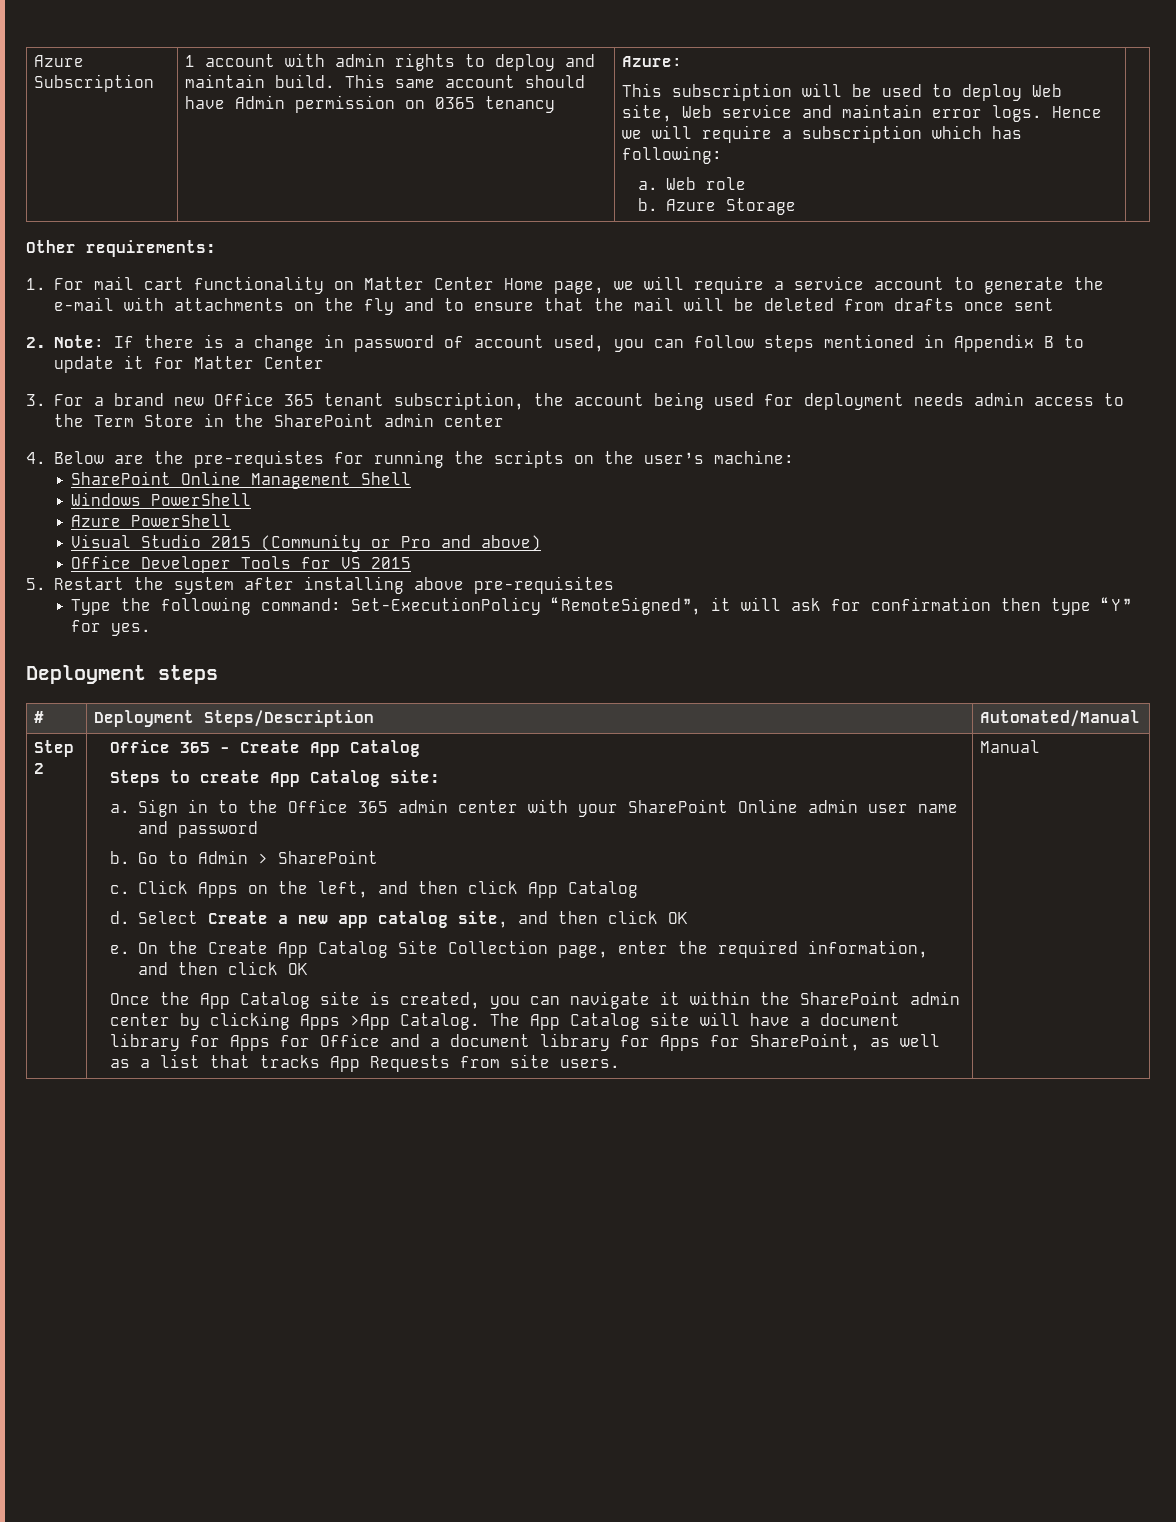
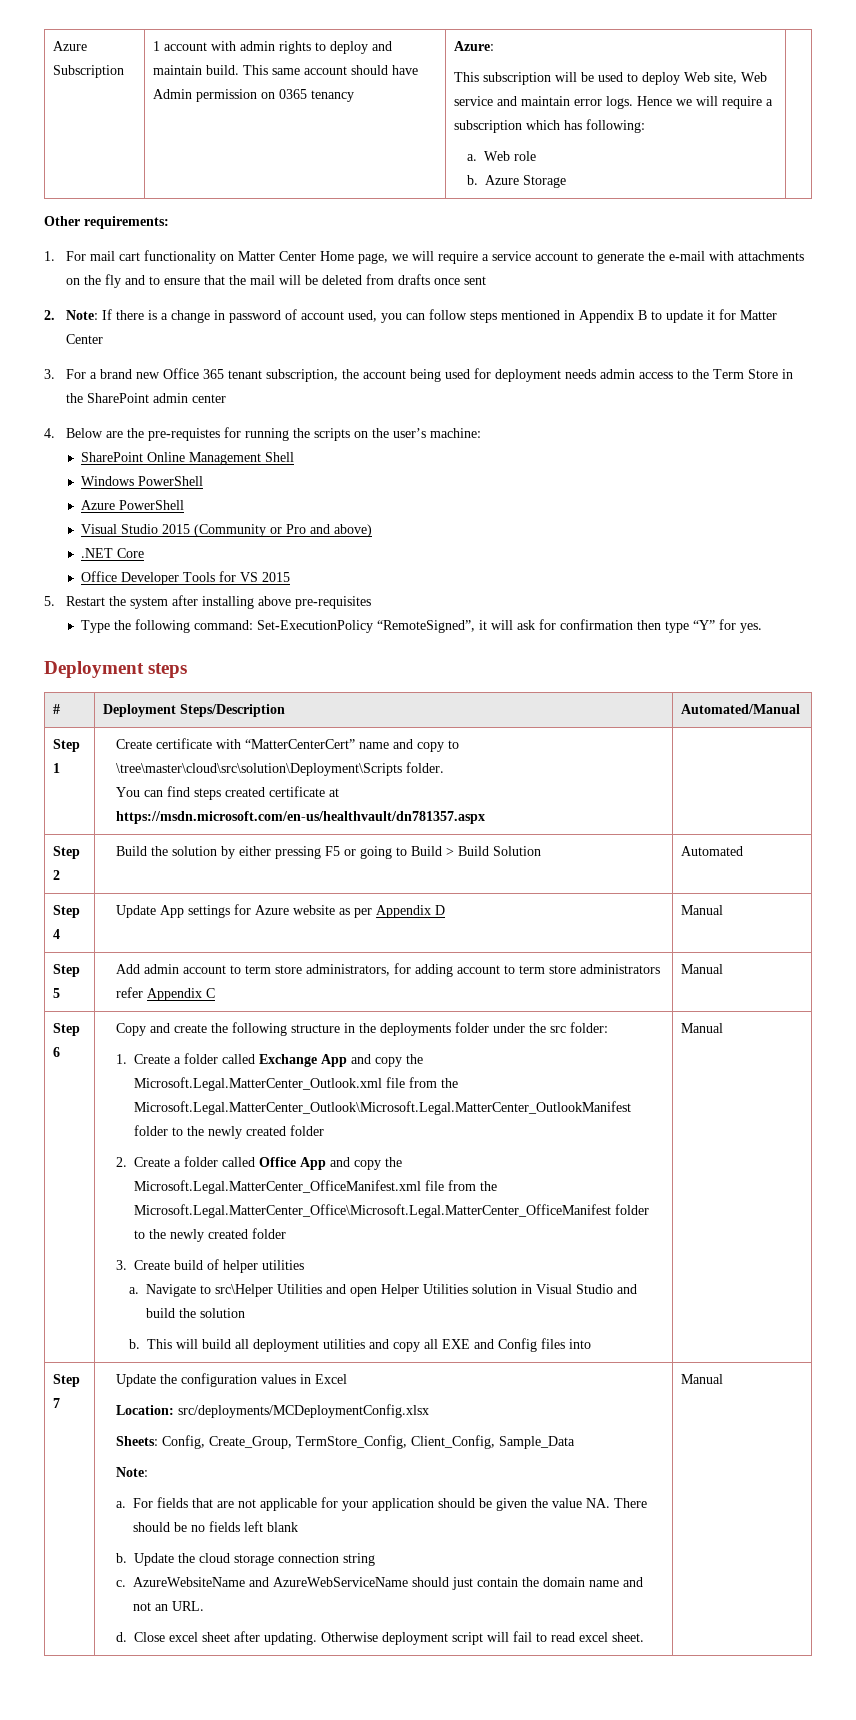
(541, 543) none -> [80,548,144,558] // .NET Core
[33,763,44,774] [110,740,421,757] [110,770,441,787] [110,799,959,817] [138,821,259,838] [110,850,379,864] [110,880,639,898] [110,910,689,928] [110,940,929,958] [138,961,309,975] [110,991,961,1009] [110,1012,901,1030] [110,1033,941,1051] [110,1054,621,1072] 2 | Office 365 - Create App Catalog // Steps to create App Catalog site: // a. Sign in to the Office 365 admin center with your SharePoint Online admin user name and password // b. Go to Admin > SharePoint // c. Click Apps on the left, and then click App Catalog // d. Select Create a new app catalog site, and then click OK // e. On the Create App Catalog Site Collection page, enter the required information, and then click OK // Once the App Catalog site is created, you can navigate it within the SharePoint admin center by clicking Apps >App Catalog. The App Catalog site will have a document library for Apps for Office and a document library for Apps for SharePoint, as well as a list that tracks App Requests from site users. -> [53,763,61,773] [116,738,460,752] [116,762,445,776] [116,786,340,800] [116,811,486,824] [53,846,81,859] [53,870,61,880] [116,846,542,859] [681,846,744,856] [53,905,81,918] [53,929,61,939] [116,904,446,918] [681,905,724,915] [53,964,81,977] [53,988,61,998] [116,963,661,977] [116,987,216,1001] [681,964,724,974] [53,1023,81,1036] [53,1047,61,1057] [116,1022,609,1036] [116,1053,424,1067] [134,1077,459,1091] [134,1101,632,1115] [134,1125,325,1139] [116,1156,403,1170] [134,1180,498,1194] [134,1204,650,1218] [134,1228,287,1242] [116,1259,305,1273] [128,1284,637,1297] [145,1308,245,1318] [128,1338,591,1352] [681,1023,724,1033] [53,1374,81,1387] [53,1398,61,1408] [116,1373,348,1387] [116,1404,430,1418] [116,1435,576,1449] [116,1467,149,1477] [116,1497,648,1511] [133,1521,299,1532] [116,1553,376,1566] [116,1577,644,1590] [133,1601,205,1611] [116,1631,645,1645] 1 | Create certificate with “MatterCenterCert” name and copy to \tree\master\cloud\src\solution\Deployment\Scripts folder. // You can find steps created certificate at https://msdn.microsoft.com/en-us/healthvault/dn781357.aspx | // Step 2 | Build the solution by either pressing F5 or going to Build > Build Solution | Automated // Step 4 | Update App settings for Azure website as per Appendix D | Manual // Step 5 | Add admin account to term store administrators, for adding account to term store administrators refer Appendix C | Manual // Step 6 | Copy and create the following structure in the deployments folder under the src folder: // 1. Create a folder called Exchange App and copy the Microsoft.Legal.MatterCenter_Outlook.xml file from the Microsoft.Legal.MatterCenter_Outlook\Microsoft.Legal.MatterCenter_OutlookManifest folder to the newly created folder // 2. Create a folder called Office App and copy the Microsoft.Legal.MatterCenter_OfficeManifest.xml file from the Microsoft.Legal.MatterCenter_Office\Microsoft.Legal.MatterCenter_OfficeManifest folder to the newly created folder // 3. Create build of helper utilities // a. Navigate to src\Helper Utilities and open Helper Utilities solution in Visual Studio and build the solution // b. This will build all deployment utilities and copy all EXE and Config files into | Manual // Step 7 | Update the configuration values in Excel // Location: src/deployments/MCDeploymentConfig.xlsx // Sheets: Config, Create_Group, TermStore_Config, Client_Config, Sample_Data // Note: // a. For fields that are not applicable for your application should be given the value NA. There should be no fields left blank // b. Update the cloud storage connection string // c. AzureWebsiteName and AzureWebServiceName should just contain the domain name and not an URL. // d. Close excel sheet after updating. Otherwise deployment script will fail to read excel sheet.

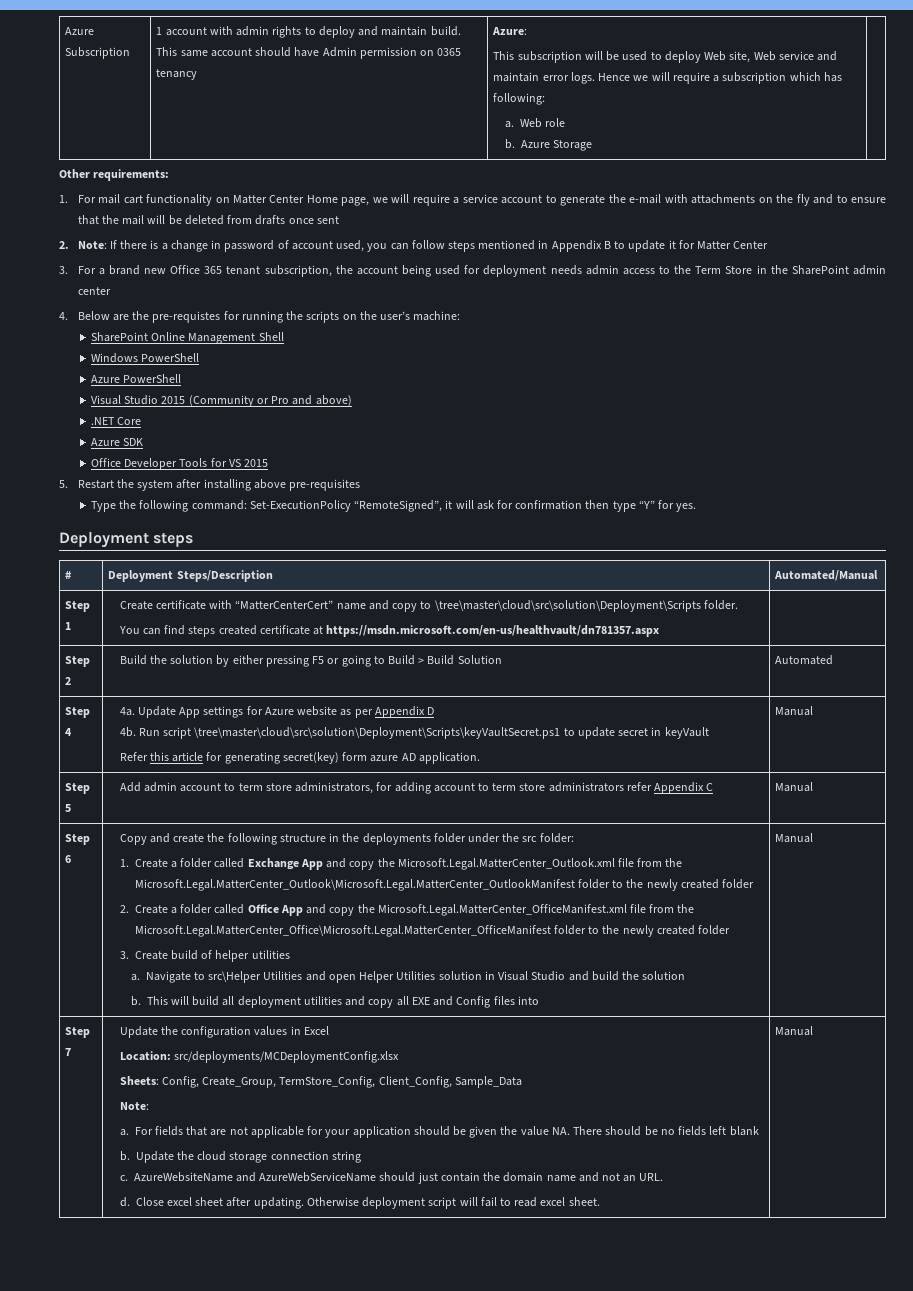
(144, 553) none -> [90,438,144,446] // Azure SDK
(61, 934) none -> [119,707,135,716] 4a.
(446, 910) none -> [119,727,709,739] [119,752,480,764] // 4b. Run script \tree\master\cloud\src\solution\Deployment\Scripts\keyVaultSecret.ps1 to update secret in keyVault // Refer this article for generating secret(key) form azure AD application.

